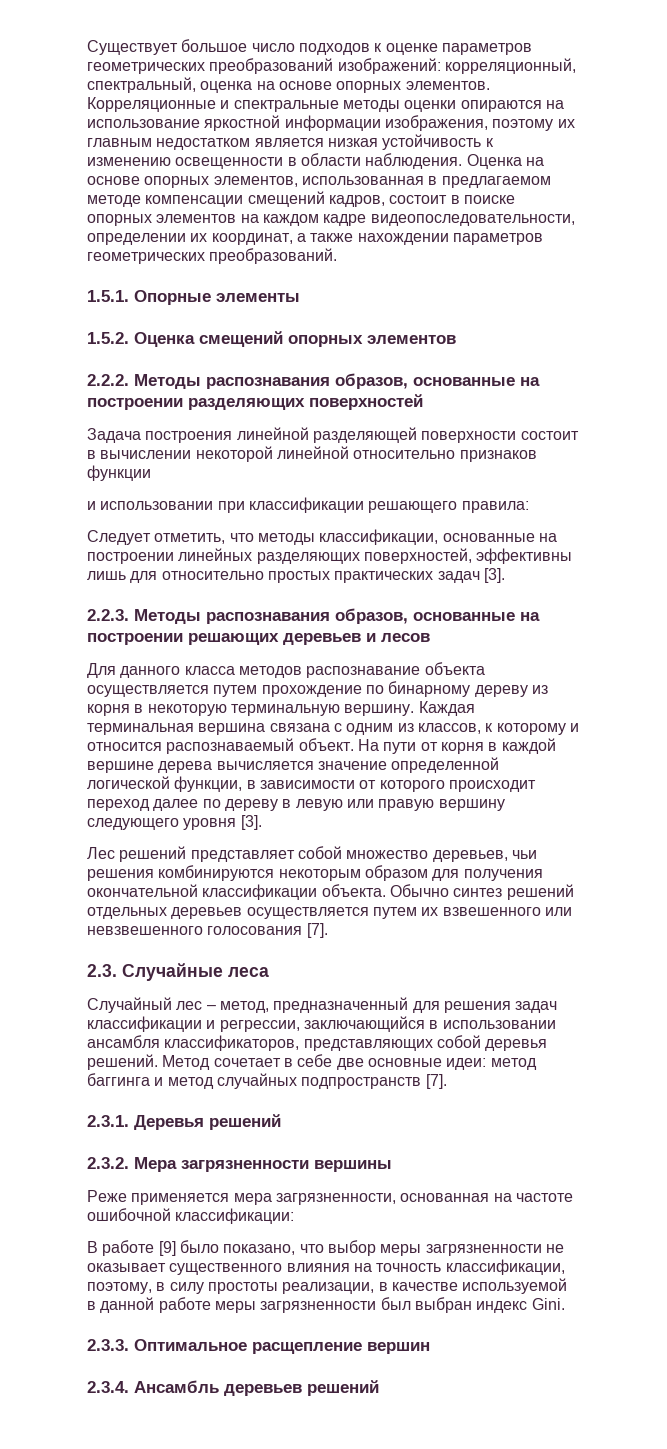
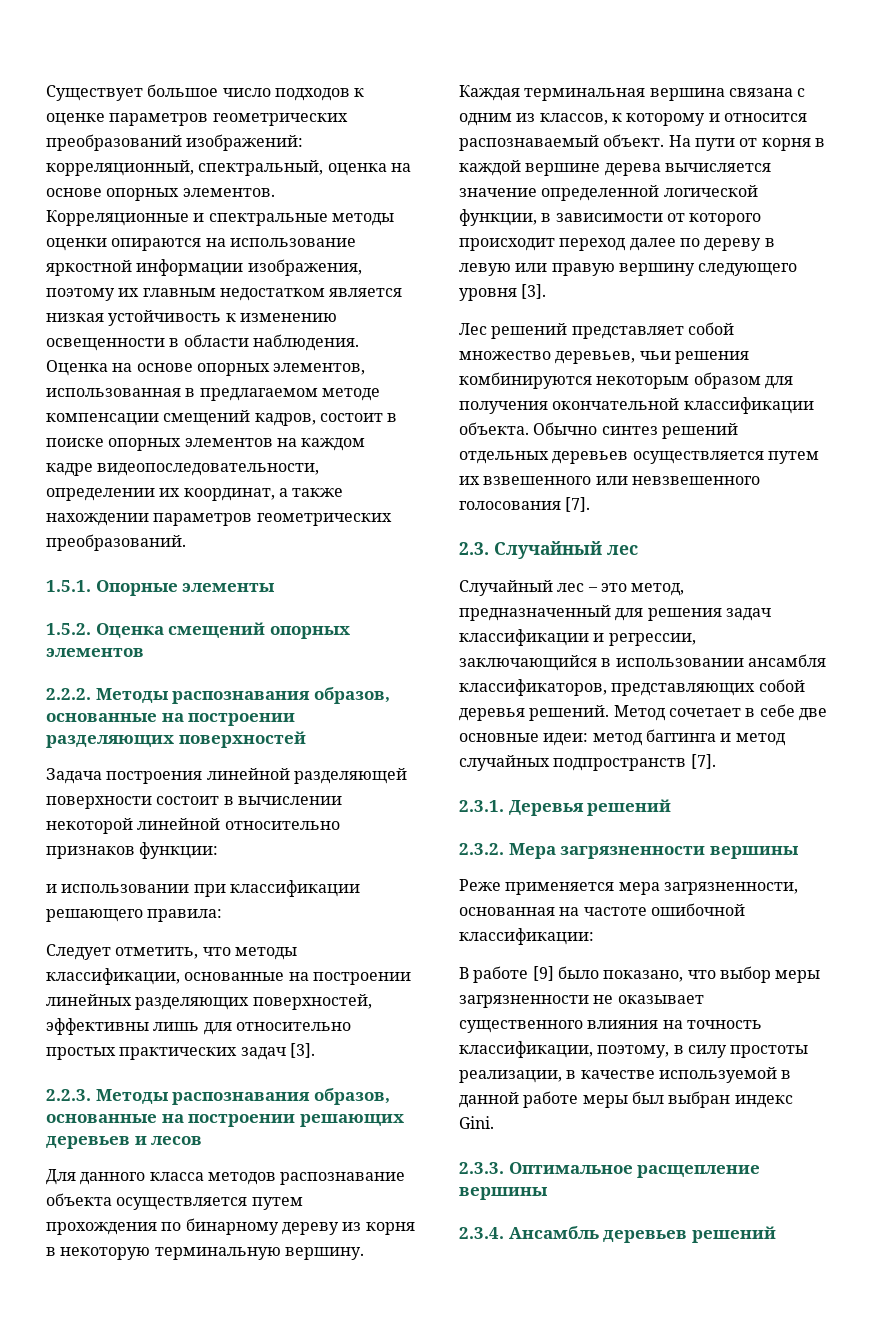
[87,465,151,481] функции -> [139,842,219,859] функции:
[261,685,362,697] прохождение -> [46,1222,157,1235] прохождения
[122,963,269,981] Случайные леса -> [494,541,638,559] Случайный лес
(216, 1007) none -> [600,583,627,592] это
[260,1301,377,1313] загрязненности -> (628, 1101) none
[367,1342,430,1354] вершин -> [459,1187,548,1200] вершины

